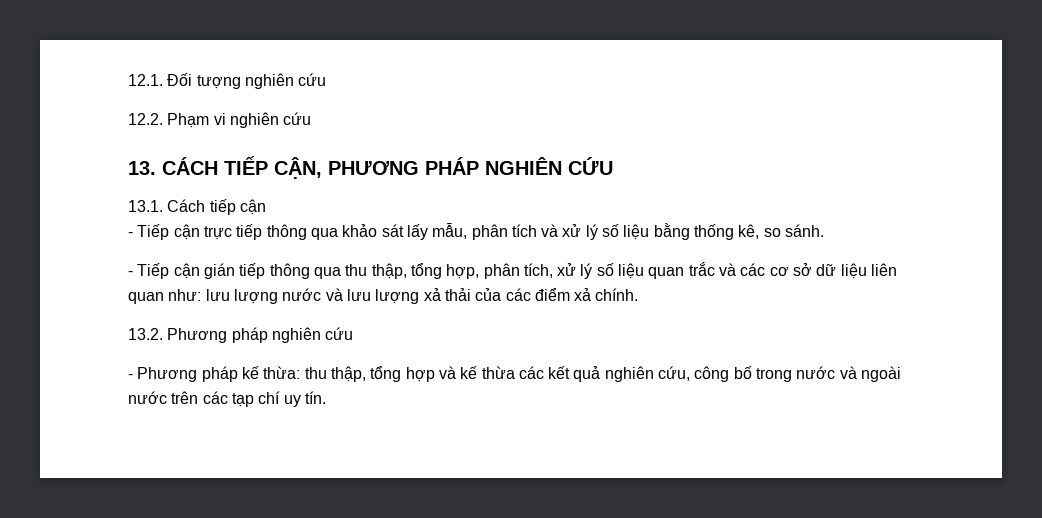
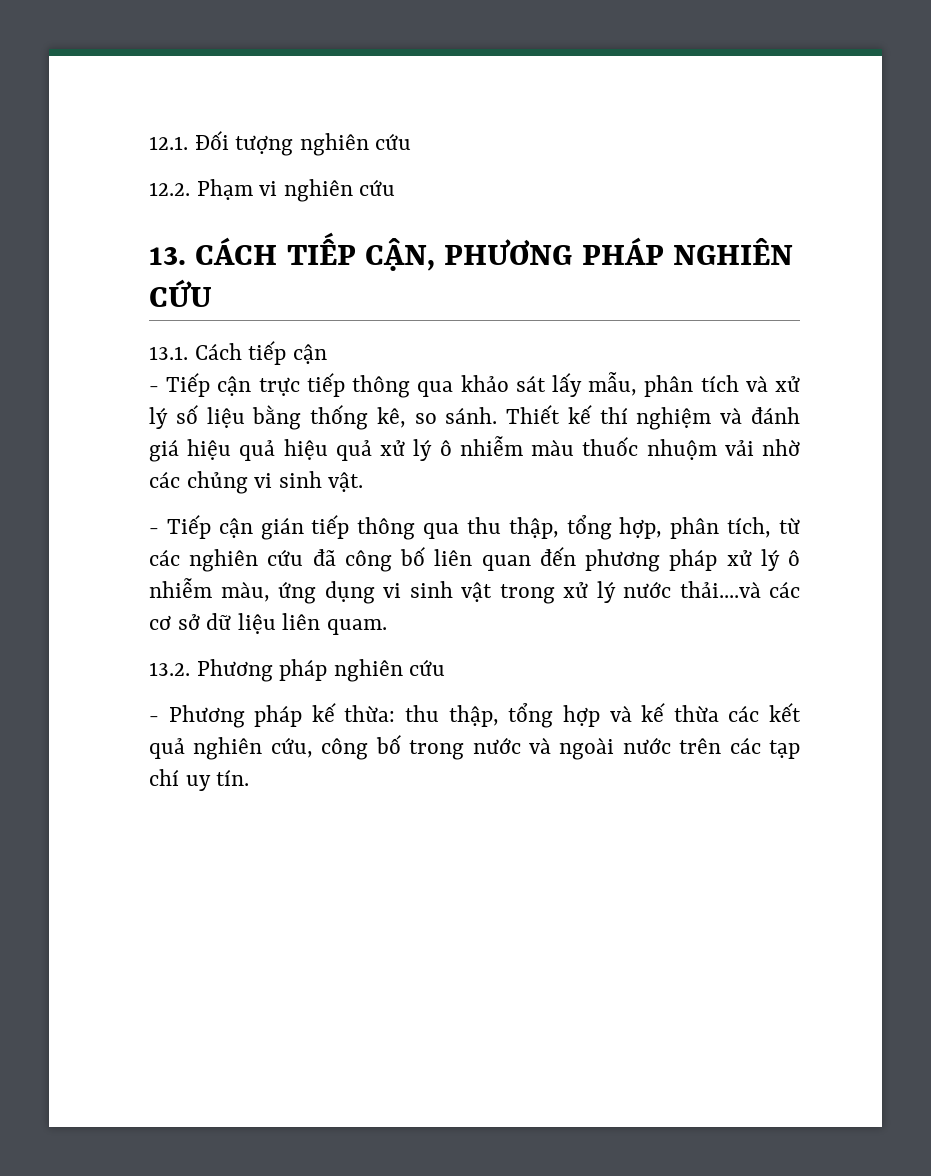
(825, 230) none -> [506,405,800,430] [149,436,800,462] [149,471,364,494] Thiết kế thí nghiệm và đánh giá hiệu quả hiệu quả xử lý ô nhiễm màu thuốc nhuộm vải nhờ các chủng vi sinh vật.
[557,262,737,279] xử lý số liệu quan trắc và -> [779,517,800,534] [149,547,801,572] [149,578,761,604] từ các nghiên cứu đã công bố liên quan đến phương pháp xử lý ô nhiễm màu, ứng dụng vi sinh vật trong xử lý nước thải....và
[128,288,639,304] quan như: lưu lượng nước và lưu lượng xả thải của các điểm xả chính. -> [327,619,388,635] quam.

